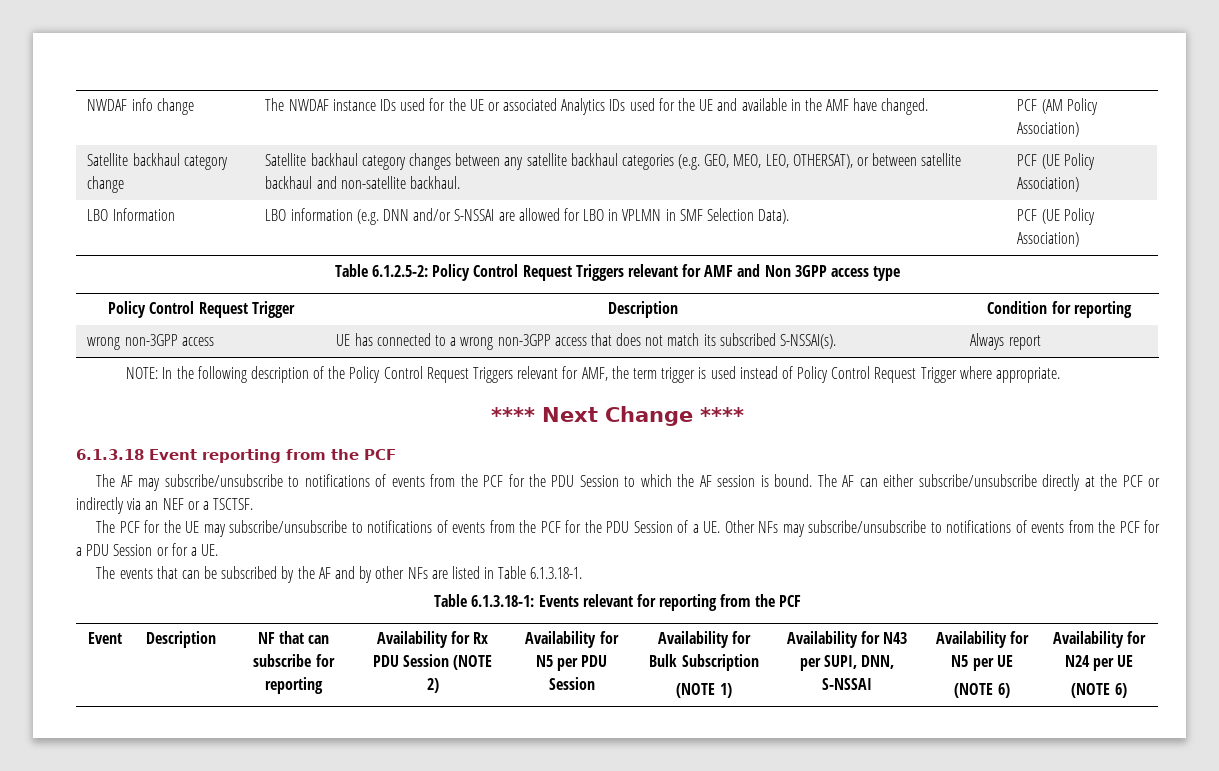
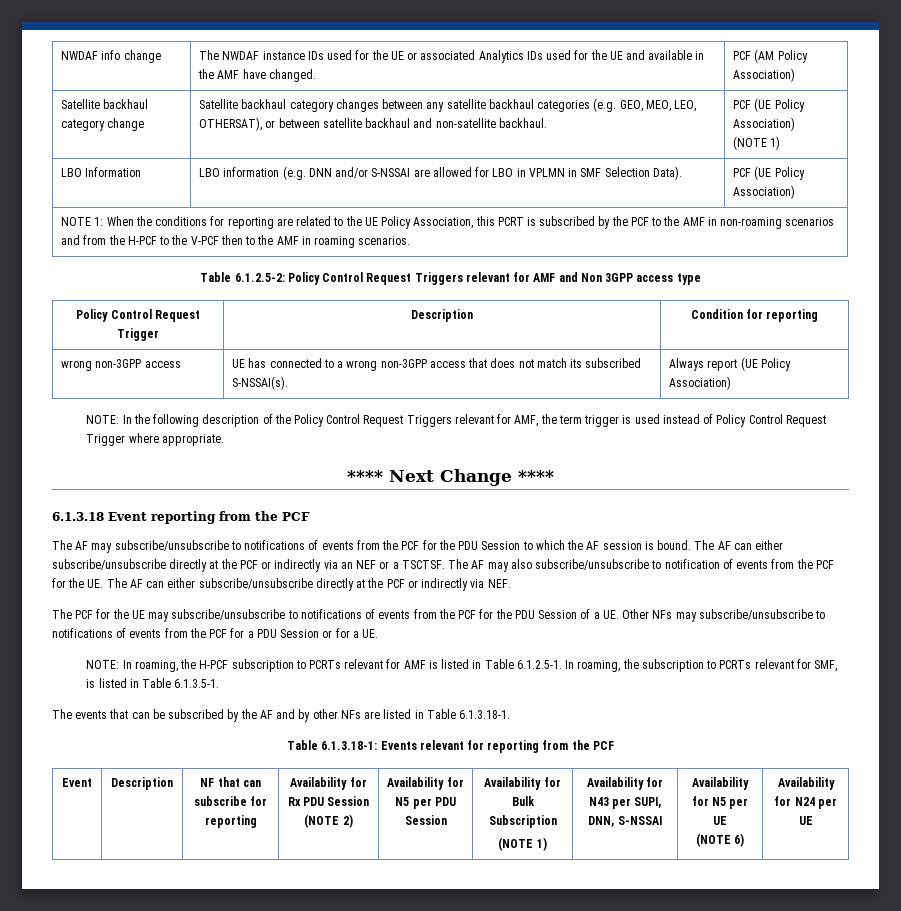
(1080, 184) none -> [733,136,781,150] // (NOTE 1)
(1080, 239) none -> [61,216,835,229] [61,235,411,248] // NOTE 1: When the conditions for reporting are related to the UE Policy Association, this PCRT is subscribed by the PCF to the AMF in non-roaming scenarios and from the H-PCF to the V-PCF then to the AMF in roaming scenarios.
(1041, 342) none -> [740,357,791,371] [669,376,732,390] (UE Policy Association)
(254, 504) none -> [448,559,834,572] [52,578,511,591] The AF may also subscribe/unsubscribe to notification of events from the PCF for the UE. The AF can either subscribe/unsubscribe directly at the PCF or indirectly via NEF.
(219, 550) none -> [86,659,838,672] [86,678,220,688] // NOTE: In roaming, the H-PCF subscription to PCRTs relevant for AMF is listed in Table 6.1.2.5-1. In roaming, the subscription to PCRTs relevant for SMF, is listed in Table 6.1.3.5-1.
[1071,683,1127,698] // (NOTE 6) -> (813, 820) none

